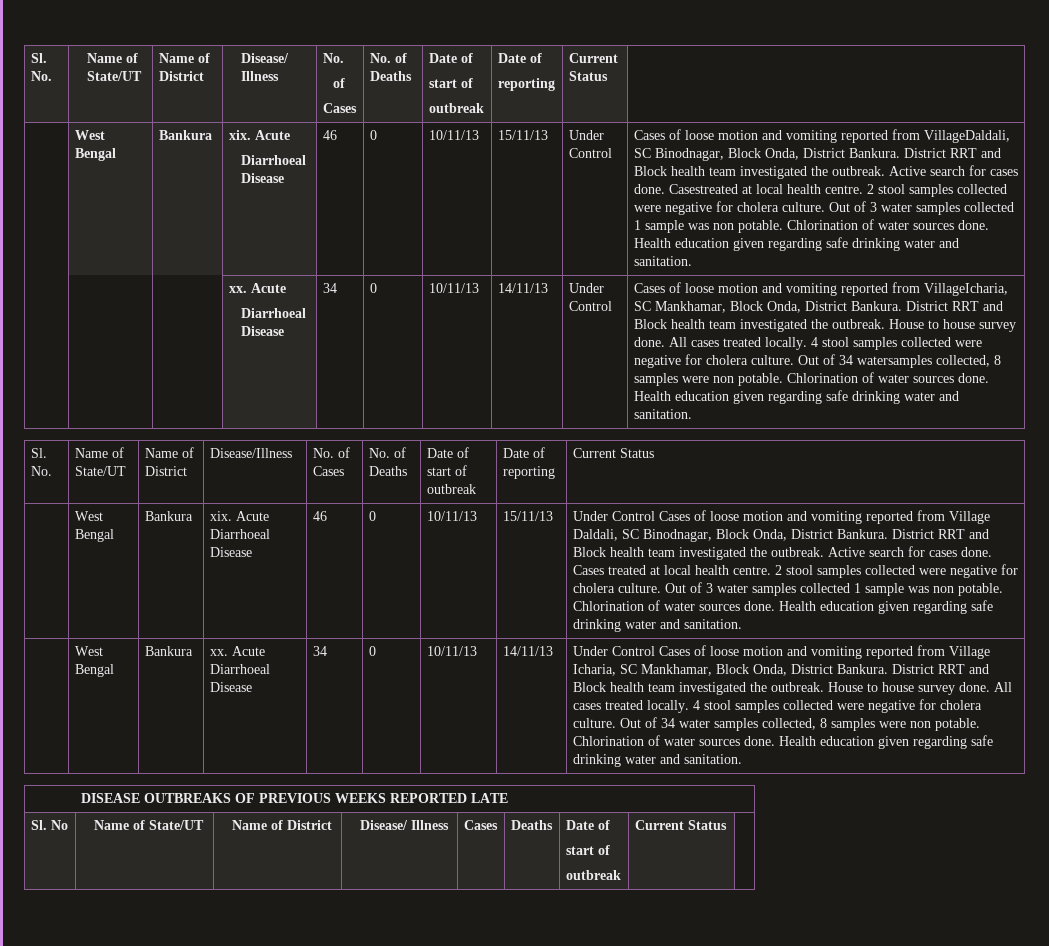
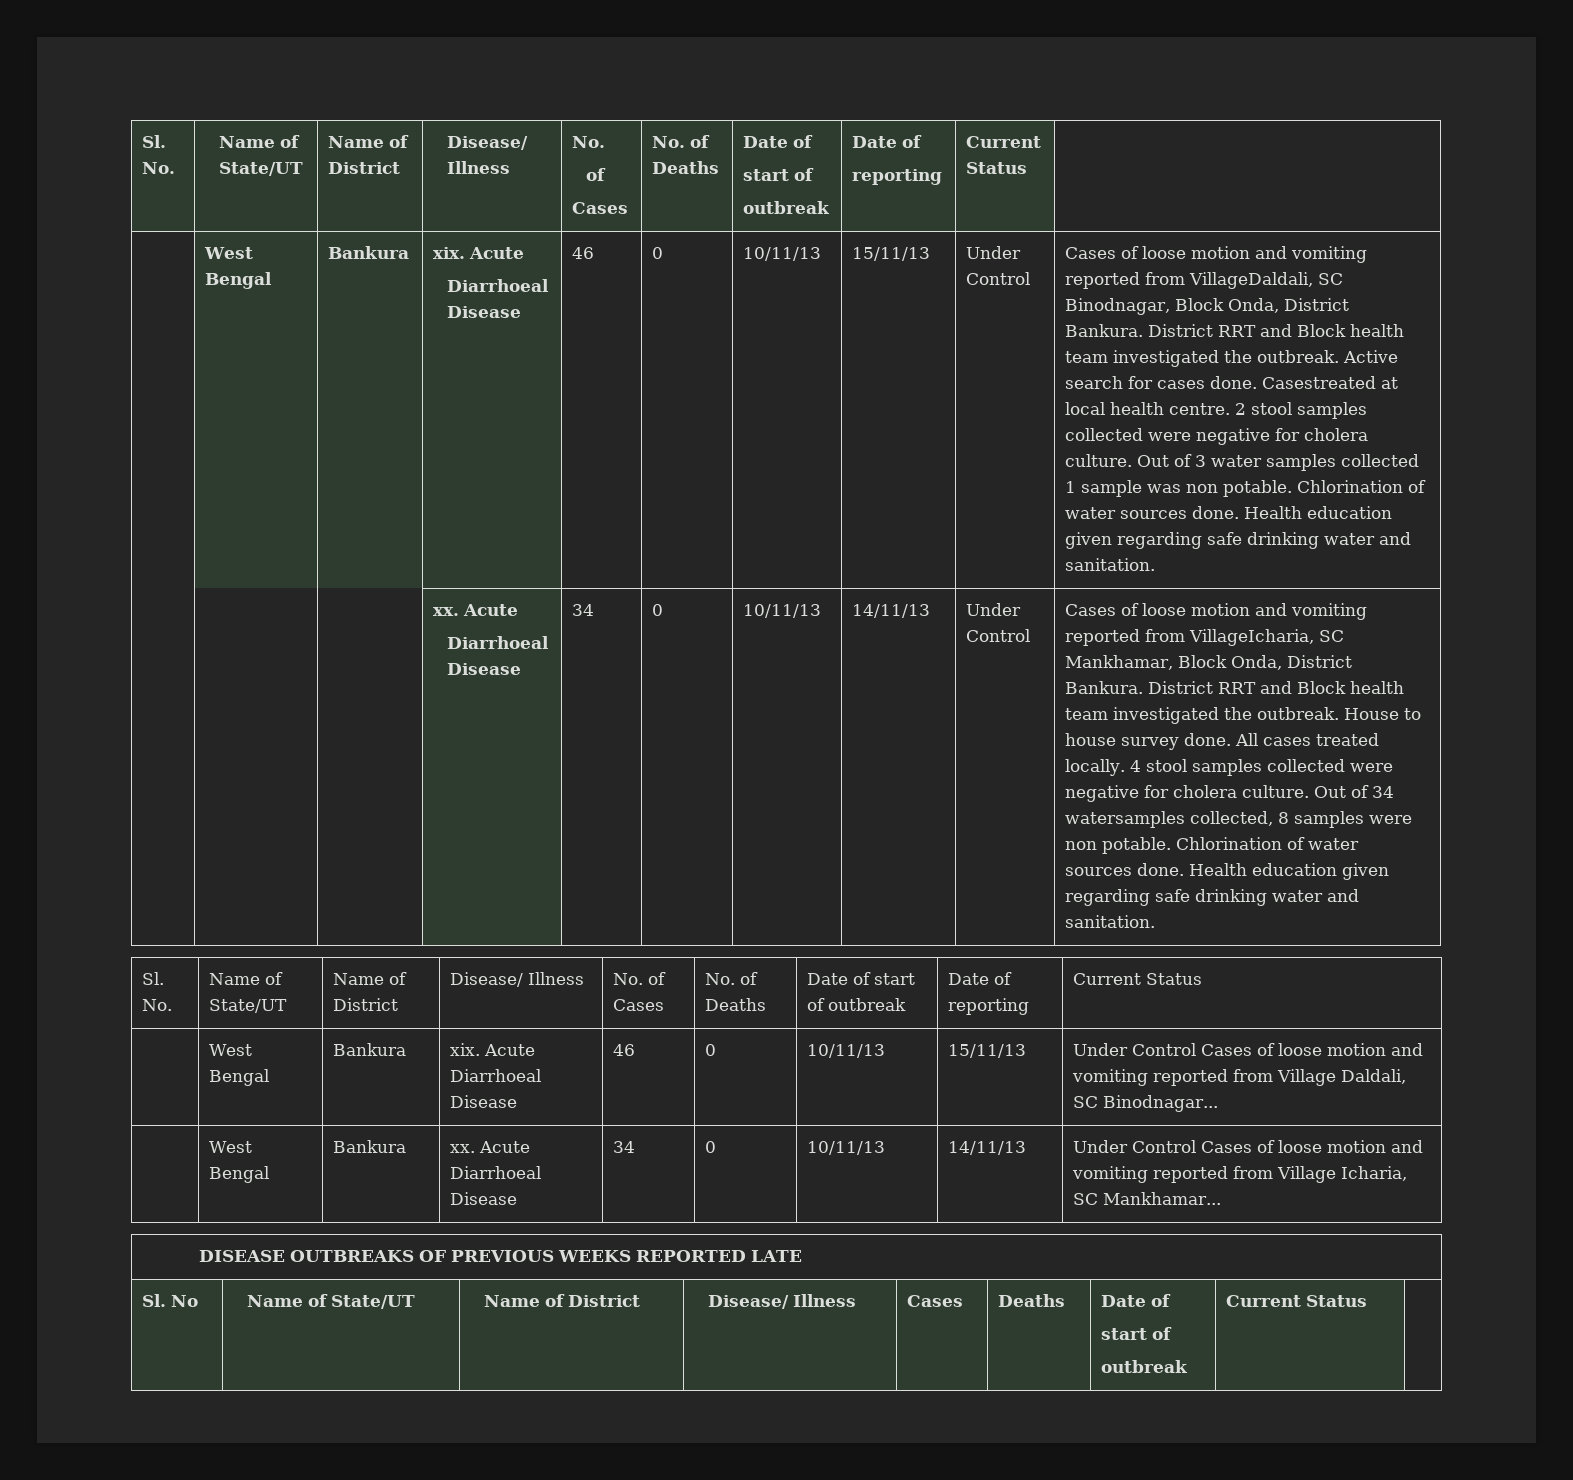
[209,448,292,458] Disease/Illness -> [450,972,585,987] Disease/ Illness
[642,529,989,542] [572,546,992,560] [572,564,1018,578] [572,582,1003,596] [572,600,993,614] [572,619,742,632] Binodnagar, Block Onda, District Bankura. District RRT and Block health team investigated the outbreak. Active search for cases done. Cases treated at local health centre. 2 stool samples collected were negative for cholera culture. Out of 3 water samples collected 1 sample was non potable. Chlorination of water sources done. Health education given regarding safe drinking water and sanitation. -> [1103,1095,1219,1112] Binodnagar...
[640,664,989,676] [572,682,1012,695] [572,699,982,713] [572,717,980,731] [572,735,993,749] [572,754,742,767] Mankhamar, Block Onda, District Bankura. District RRT and Block health team investigated the outbreak. House to house survey done. All cases treated locally. 4 stool samples collected were negative for cholera culture. Out of 34 water samples collected, 8 samples were non potable. Chlorination of water sources done. Health education given regarding safe drinking water and sanitation. -> [1103,1192,1222,1205] Mankhamar...

